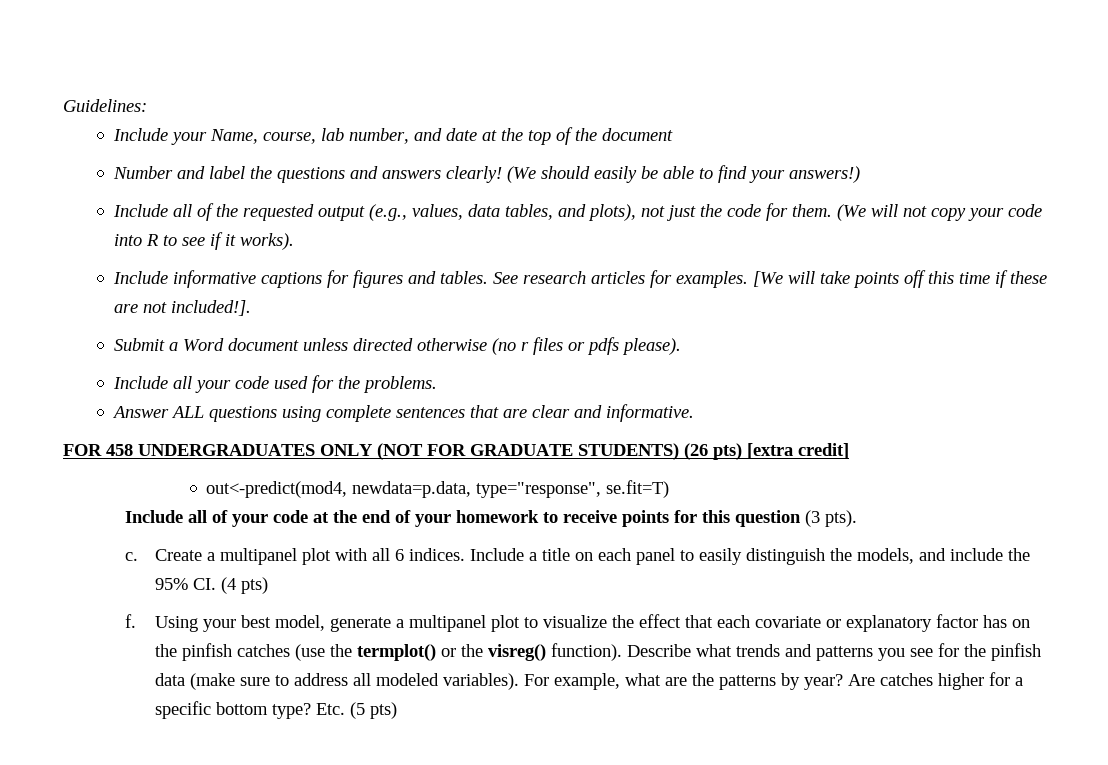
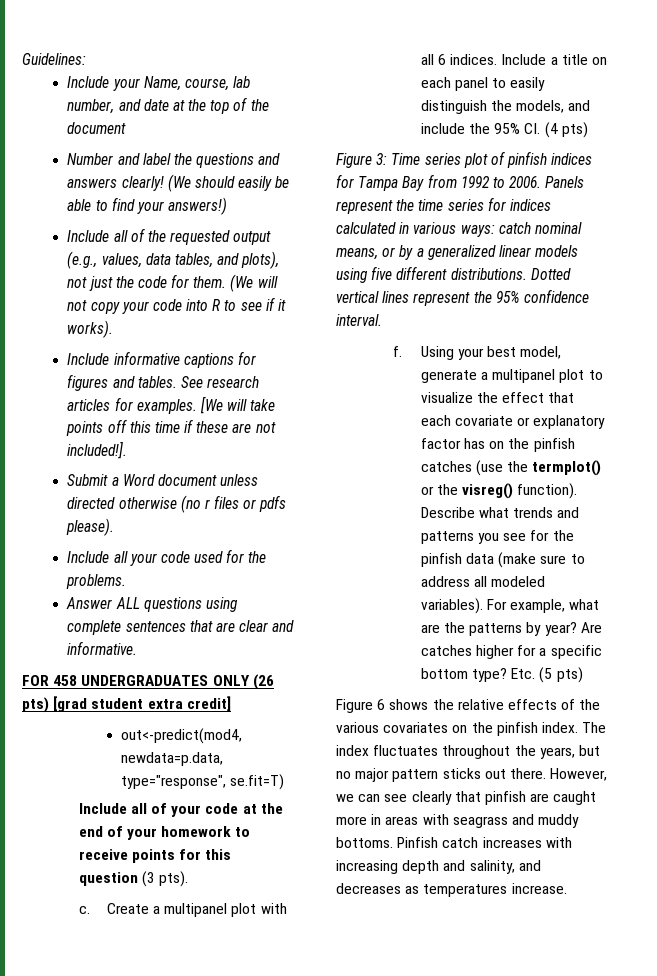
[377,443,793,460] (NOT FOR GRADUATE STUDENTS) (26 pts) [extra -> [252,674,274,690] [22,696,183,713] (26 pts) [grad student extra
(269, 585) none -> [336,151,593,168] [336,174,585,191] [336,197,551,214] [336,222,582,237] [336,245,579,260] [336,266,571,283] [336,289,589,306] [336,314,382,326] // Figure 3: Time series plot of pinfish indices for Tampa Bay from 1992 to 2006. Panels represent the time series for indices calculated in various ways: catch nominal means, or by a generalized linear models using five different distributions. Dotted vertical lines represent the 95% confidence interval.
(398, 710) none -> [336,699,601,713] [336,722,607,736] [336,745,600,759] [336,768,608,782] [336,791,597,805] [336,814,580,828] [336,837,572,848] [336,860,541,874] [336,883,567,897] // Figure 6 shows the relative effects of the various covariates on the pinfish index. The index fluctuates throughout the years, but no major pattern sticks out there. However, we can see clearly that pinfish are caught more in areas with seagrass and muddy bottoms. Pinfish catch increases with increasing depth and salinity, and decreases as temperatures increase.

